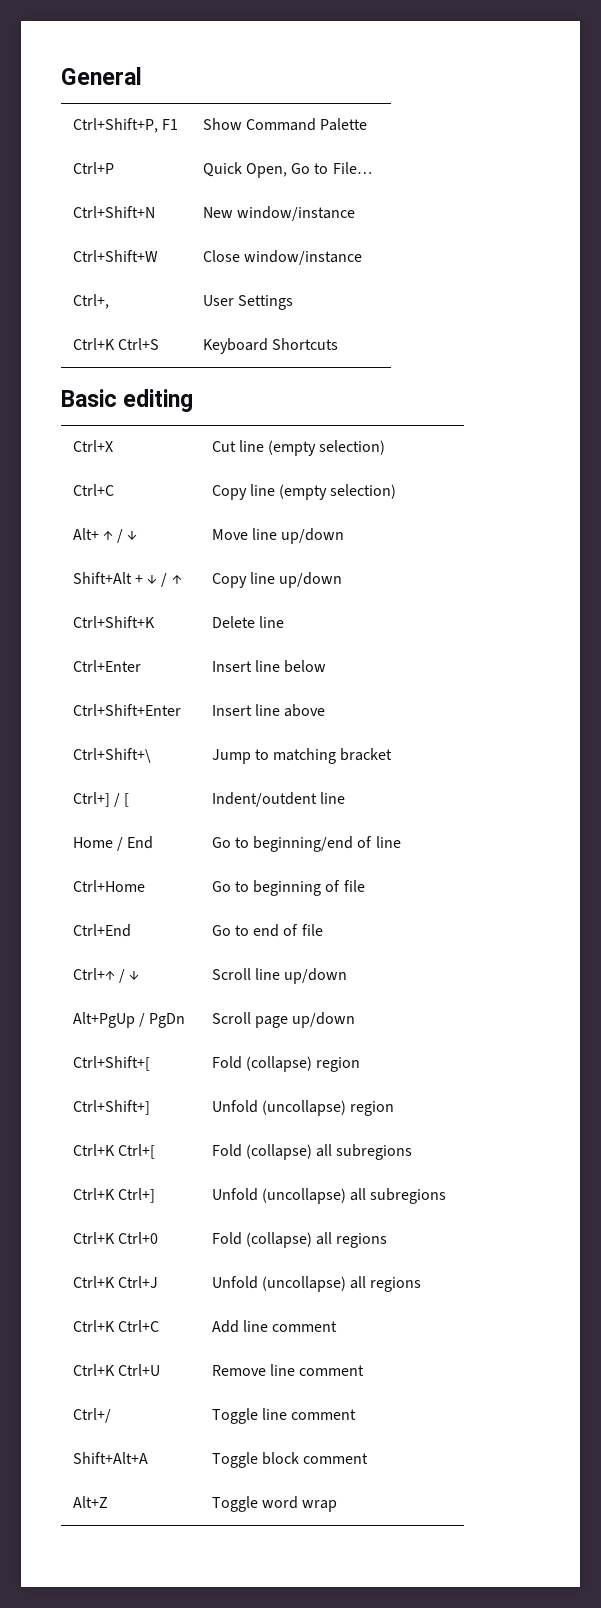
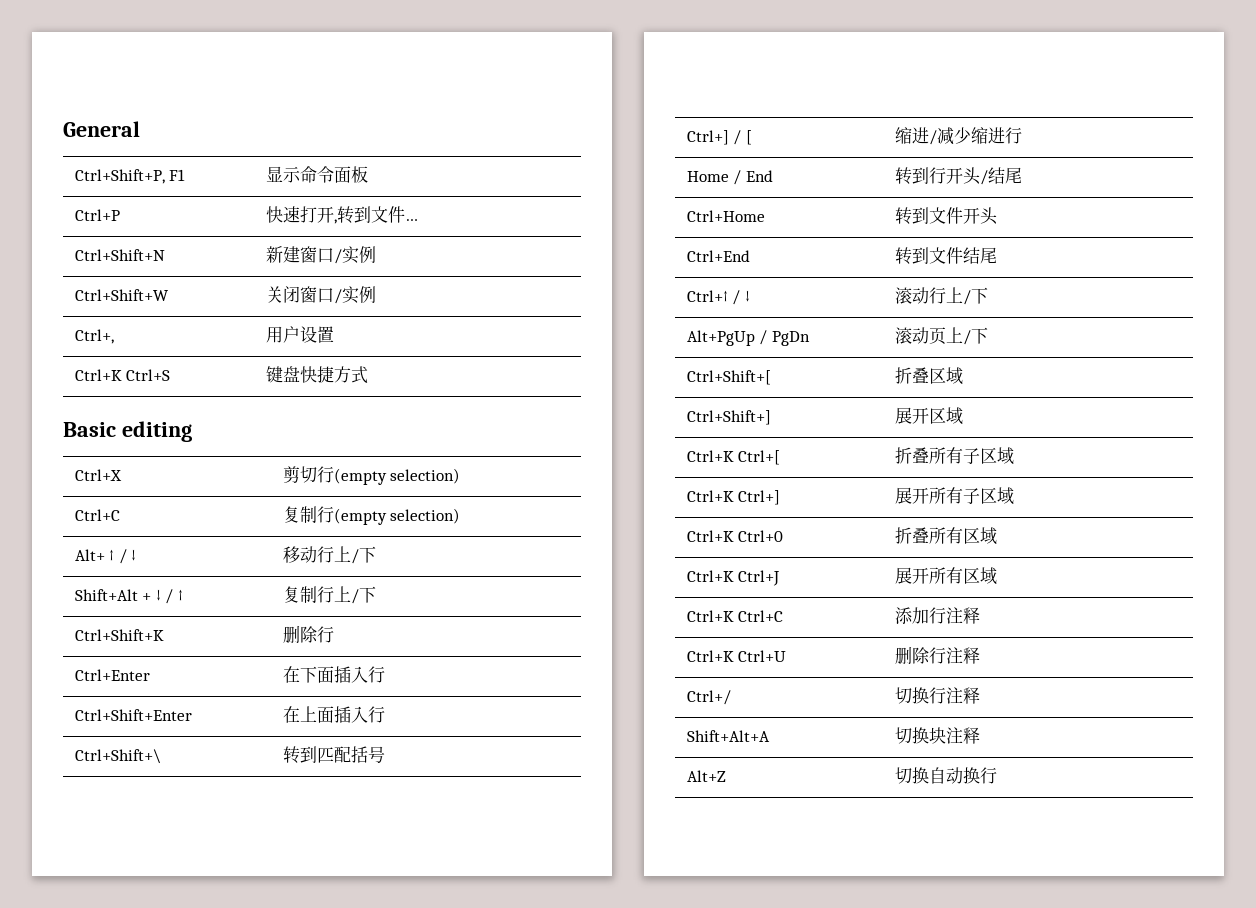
[202,118,368,131] [72,162,114,174] [202,162,372,178] [72,206,155,218] [202,206,355,221] [72,250,158,262] [202,250,362,265] Show Command Palette // Ctrl+P | Quick Open, Go to File… // Ctrl+Shift+N | New window/instance // Ctrl+Shift+W | Close window/instance -> [265,166,368,183] [74,209,120,221] [265,206,418,224] [74,249,165,261] [265,246,376,264] [74,289,169,301] [265,286,376,304] 显示命令面板 // Ctrl+P | 快速打开,转到文件… // Ctrl+Shift+N | 新建窗口/实例 // Ctrl+Shift+W | 关闭窗口/实例
[202,295,293,310] User Settings -> [265,326,334,343] 用户设置
[202,338,338,354] Keyboard Shortcuts -> [265,366,368,384] 键盘快捷方式
[211,440,264,452] Cut line -> [282,466,334,483] 剪切行
[211,484,275,500] Copy line -> [282,506,334,523] 复制行
[211,528,345,544] Move line up/down -> [282,546,376,564] 移动行上/下
[211,572,343,588] Copy line up/down -> [282,586,376,604] 复制行上/下
[211,616,284,628] Delete line -> [282,625,334,643] 删除行
[211,660,327,673] [72,704,181,716] [211,704,326,717] [72,748,151,763] [211,748,393,764] Insert line below // Ctrl+Shift+Enter | Insert line above // Ctrl+Shift+\ | Jump to matching bracket -> [282,666,385,683] [74,709,192,721] [282,706,385,723] [74,749,161,764] [282,746,385,764] 在下面插入行 // Ctrl+Shift+Enter | 在上面插入行 // Ctrl+Shift+\ | 转到匹配括号
[211,792,345,807] Indent/outdent line -> [894,127,1022,145] 缩进/减少缩进行
[211,836,401,852] [72,880,145,892] [211,880,365,896] [72,924,131,937] [211,924,323,937] Go to beginning/end of line // Ctrl+Home | Go to beginning of file // Ctrl+End | Go to end of file -> [894,167,1022,185] [686,210,765,222] [894,207,998,225] [686,250,750,262] [894,247,997,265] 转到行开头/结尾 // Ctrl+Home | 转到文件开头 // Ctrl+End | 转到文件结尾
[211,968,348,984] Scroll line up/down -> [894,287,988,305] 滚动行上/下
[211,1012,356,1028] [72,1056,150,1071] [211,1056,361,1072] [72,1100,150,1115] [211,1100,395,1116] [72,1144,155,1159] [211,1144,413,1160] [72,1188,155,1203] [211,1188,447,1204] [72,1232,158,1244] [211,1232,388,1248] [72,1276,158,1288] [211,1276,422,1292] Scroll page up/down // Ctrl+Shift+[ | Fold (collapse) region // Ctrl+Shift+] | Unfold (uncollapse) region // Ctrl+K Ctrl+[ | Fold (collapse) all subregions // Ctrl+K Ctrl+] | Unfold (uncollapse) all subregions // Ctrl+K Ctrl+0 | Fold (collapse) all regions // Ctrl+K Ctrl+J | Unfold (uncollapse) all regions -> [894,327,988,345] [686,370,771,385] [894,367,963,385] [686,410,771,425] [894,407,963,425] [686,450,781,465] [894,447,1014,465] [686,490,781,505] [894,487,1014,505] [686,530,784,542] [894,527,997,545] [686,570,780,586] [894,567,997,585] 滚动页上/下 // Ctrl+Shift+[ | 折叠区域 // Ctrl+Shift+] | 展开区域 // Ctrl+K Ctrl+[ | 折叠所有子区域 // Ctrl+K Ctrl+] | 展开所有子区域 // Ctrl+K Ctrl+0 | 折叠所有区域 // Ctrl+K Ctrl+J | 展开所有区域
[211,1320,338,1333] Add line comment -> [894,607,980,624] 添加行注释
[211,1364,365,1376] [72,1408,111,1423] [211,1408,357,1424] [72,1452,148,1464] [211,1452,369,1468] [72,1496,108,1508] [211,1496,338,1512] Remove line comment // Ctrl+/ | Toggle line comment // Shift+Alt+A | Toggle block comment // Alt+Z | Toggle word wrap -> [894,646,980,664] [686,690,731,705] [894,687,980,704] [686,730,770,742] [894,727,980,744] [686,770,726,782] [894,767,997,784] 删除行注释 // Ctrl+/ | 切换行注释 // Shift+Alt+A | 切换块注释 // Alt+Z | 切换自动换行

